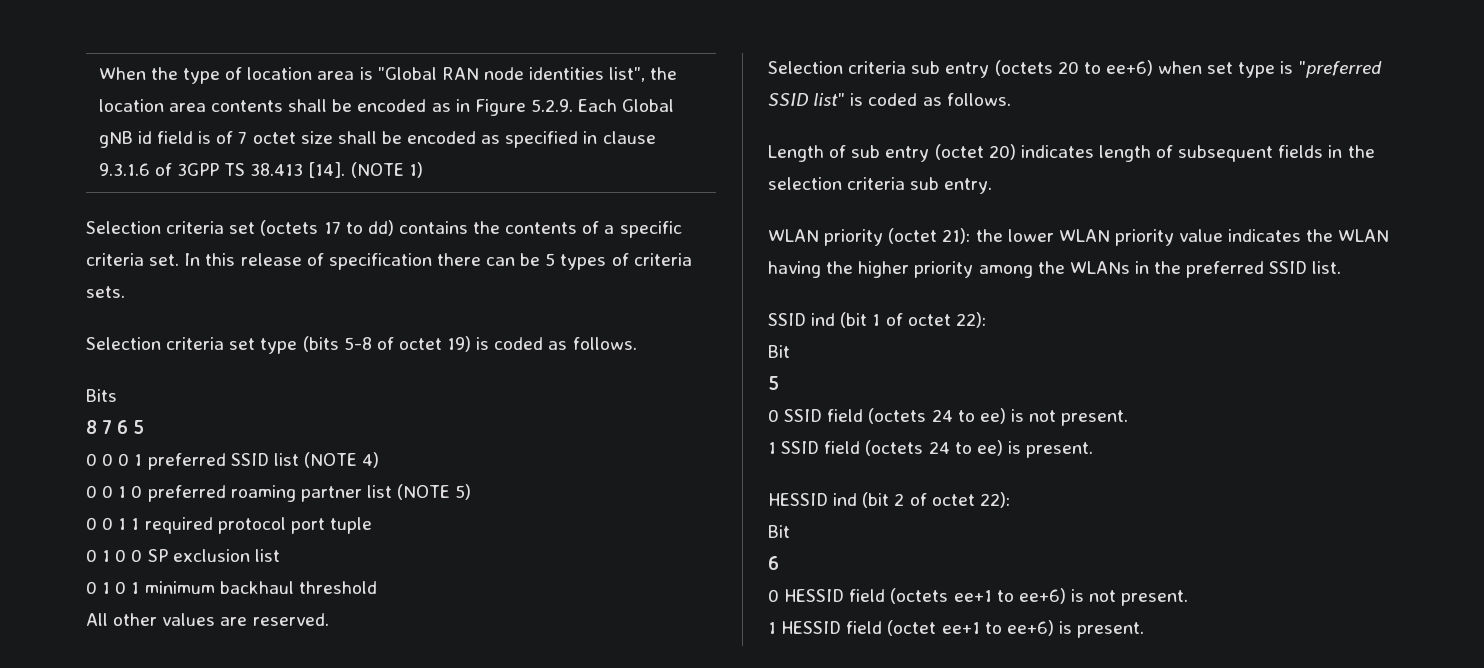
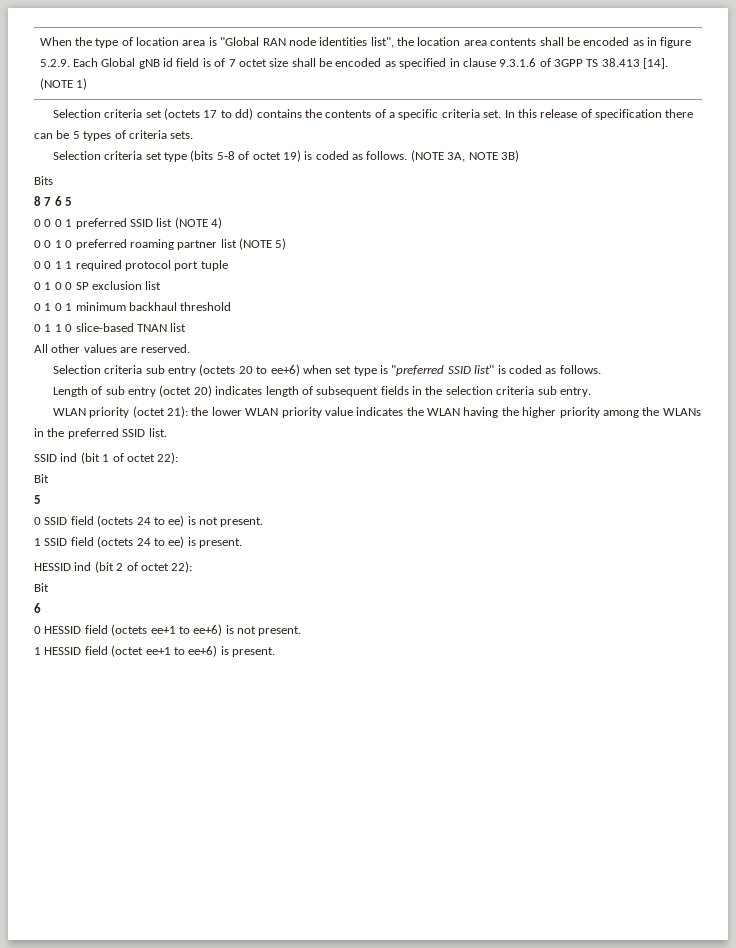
[474,99,526,116] Figure -> [660,37,692,48] figure
(637, 343) none -> [410,150,519,162] (NOTE 3A, NOTE 3B)
(377, 587) none -> [34,323,187,332] // 0 1 1 0 slice-based TNAN list

